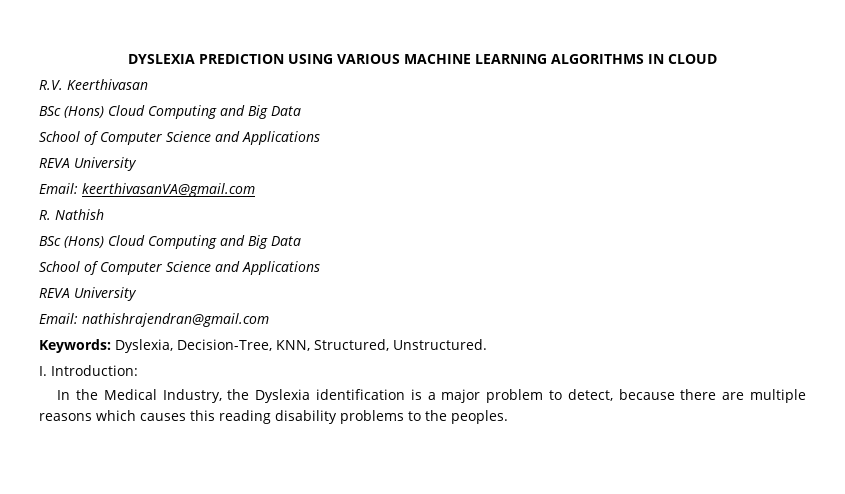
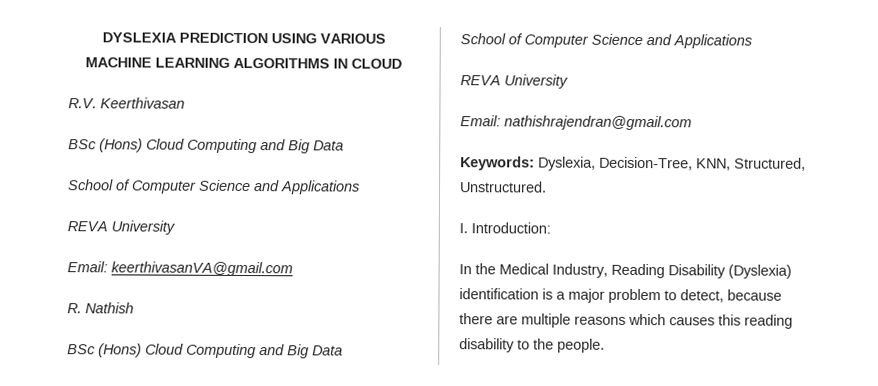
[227,389,311,403] the Dyslexia -> [611,263,792,279] Reading Disability (Dyslexia)
[340,410,404,424] problems -> (515, 345) none
[451,410,508,424] peoples. -> [557,338,605,353] people.

